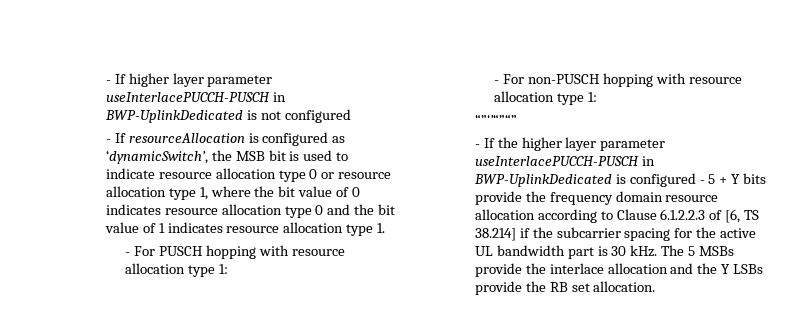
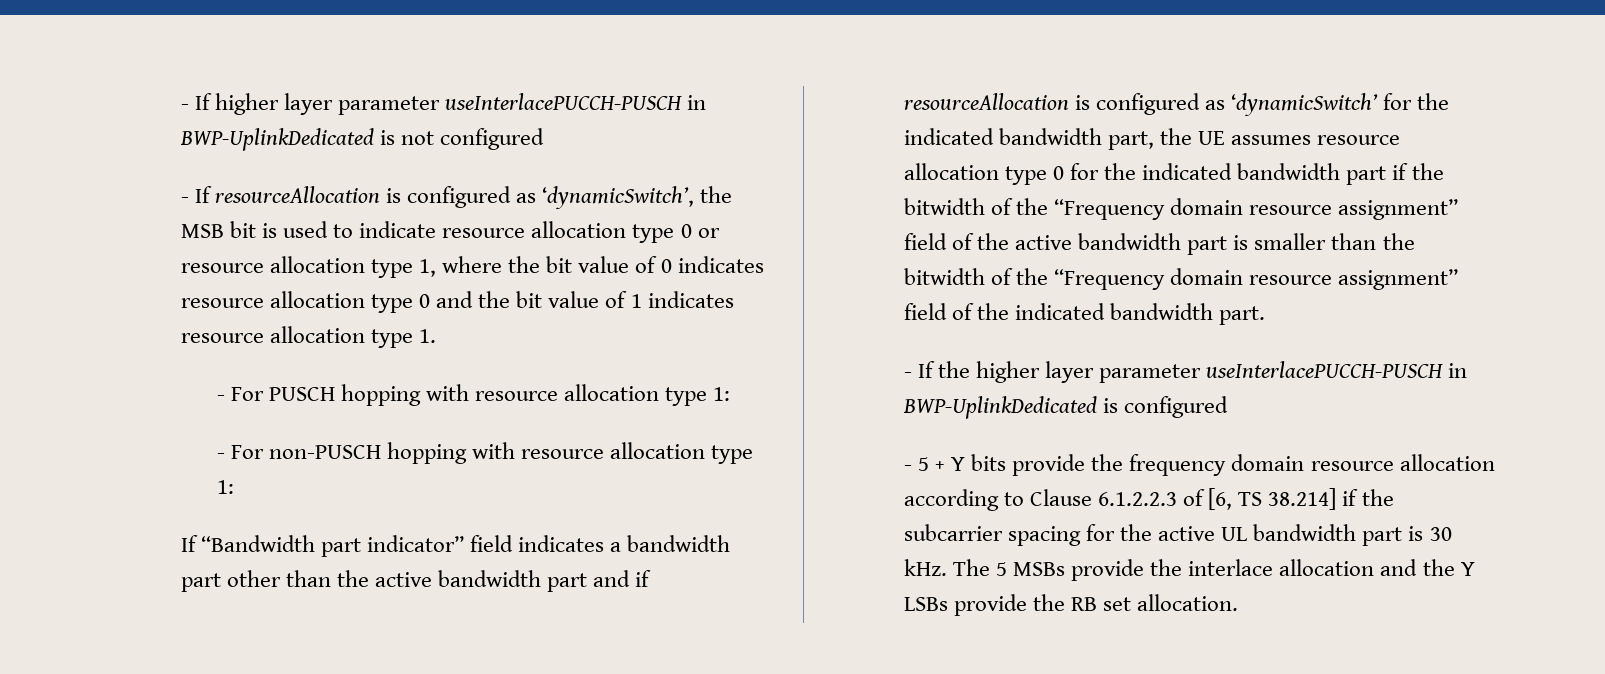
[474,114,517,125] “”‘’“”“” -> [180,535,731,557] [180,570,652,592] [903,93,1450,116] [903,128,1401,150] [903,163,1444,185] [903,198,1459,220] [903,233,1415,255] [903,268,1459,290] [903,303,1266,325] If “Bandwidth part indicator” field indicates a bandwidth part other than the active bandwidth part and if resourceAllocation is configured as ‘dynamicSwitch’ for the indicated bandwidth part, the UE assumes resource allocation type 0 for the indicated bandwidth part if the bitwidth of the “Frequency domain resource assignment” field of the active bandwidth part is smaller than the bitwidth of the “Frequency domain resource assignment” field of the indicated bandwidth part.
(696, 180) none -> (1229, 407) //

